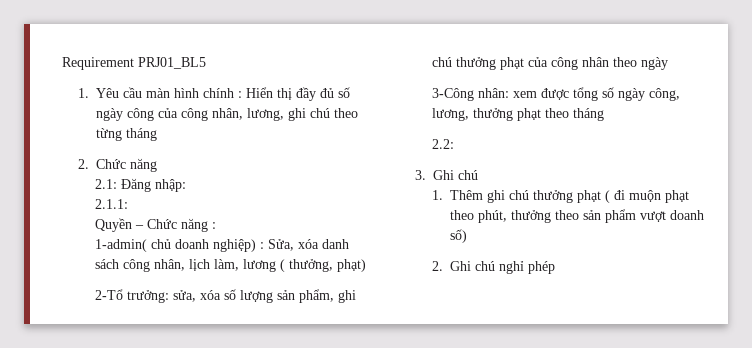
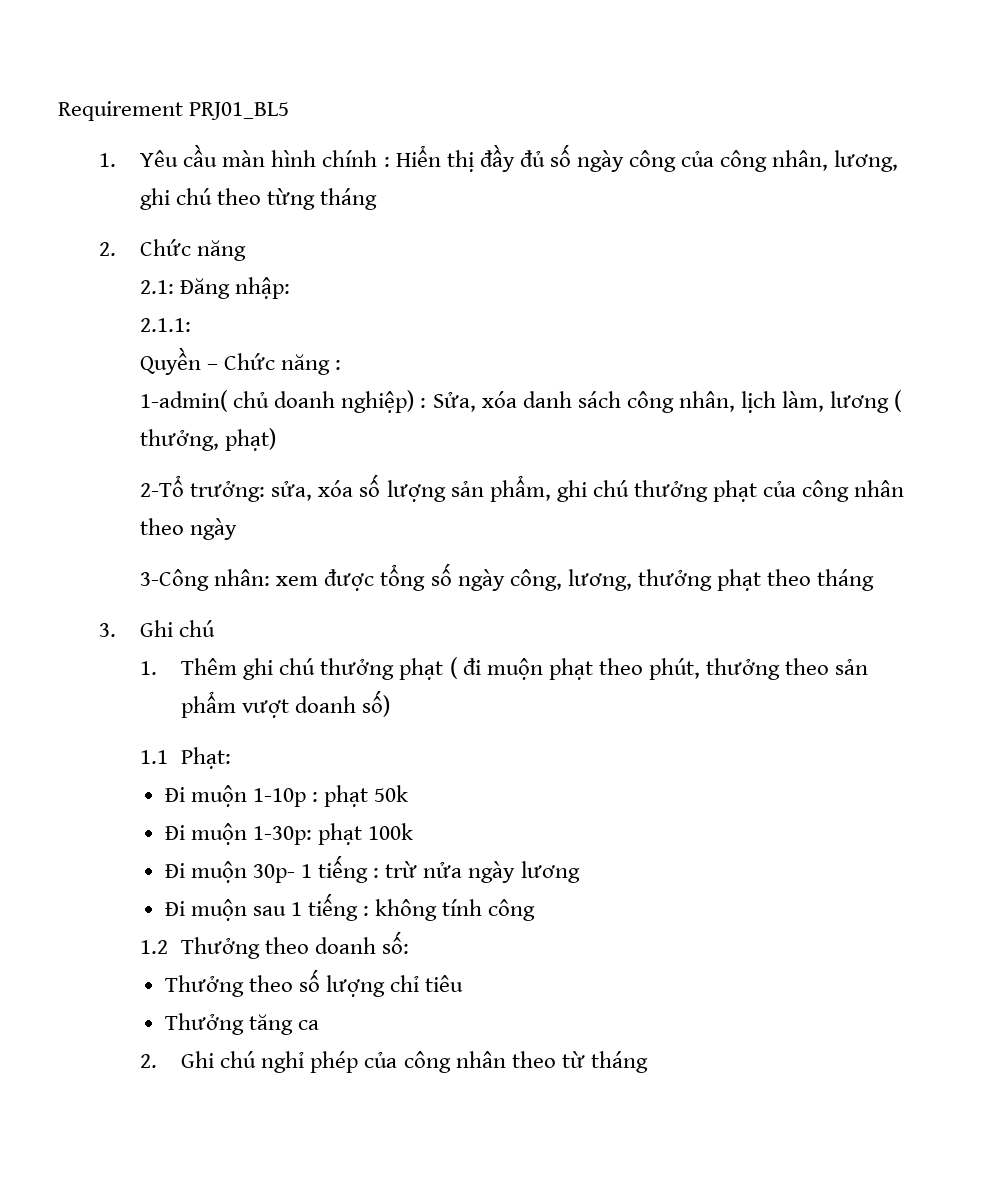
[431,139,454,149] // 2.2: -> (875, 580) none
[431,261,555,274] 2. Ghi chú nghỉ phép -> [140,747,232,769] [164,785,409,807] [164,823,414,845] [164,855,580,883] [164,893,536,921] [140,931,410,959] [164,969,464,997] [164,1013,320,1035] [140,1051,648,1073] 1.1 Phạt: // Đi muộn 1-10p : phạt 50k // Đi muộn 1-30p: phạt 100k // Đi muộn 30p- 1 tiếng : trừ nửa ngày lương // Đi muộn sau 1 tiếng : không tính công // 1.2 Thưởng theo doanh số: // Thưởng theo số lượng chỉ tiêu // Thưởng tăng ca // 2. Ghi chú nghỉ phép của công nhân theo từ tháng

